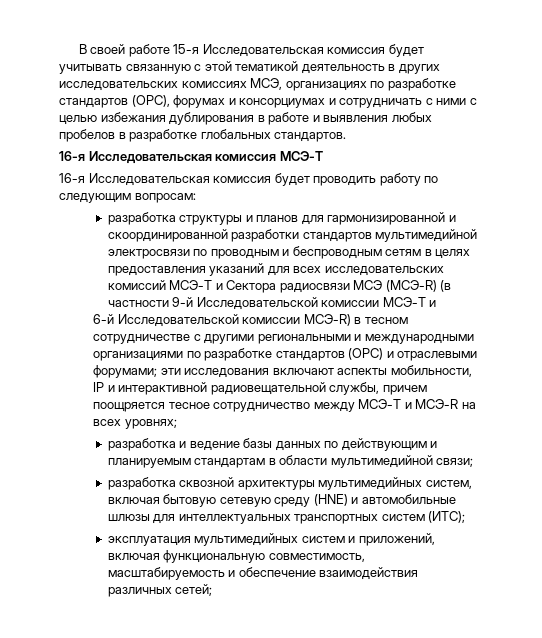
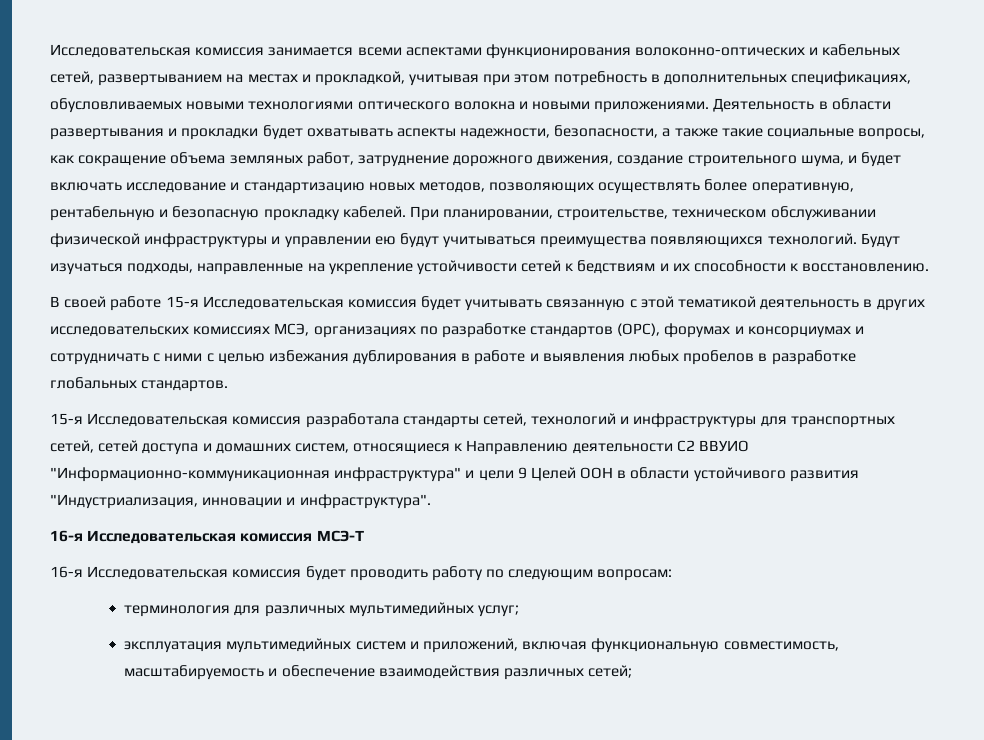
(78, 49) none -> [50,44,901,59] [50,71,912,86] [50,98,891,113] [50,125,926,140] [50,152,902,167] [50,179,854,194] [50,206,876,221] [50,233,900,248] [50,260,930,275] Исследовательская комиссия занимается всеми аспектами функционирования волоконно-оптических и кабельных сетей, развертыванием на местах и прокладкой, учитывая при этом потребность в дополнительных спецификациях, обусловливаемых новыми технологиями оптического волокна и новыми приложениями. Деятельность в области развертывания и прокладки будет охватывать аспекты надежности, безопасности, а также такие социальные вопросы, как сокращение объема земляных работ, затруднение дорожного движения, создание строительного шума, и будет включать исследование и стандартизацию новых методов, позволяющих осуществлять более оперативную, рентабельную и безопасную прокладку кабелей. При планировании, строительстве, техническом обслуживании физической инфраструктуры и управлении ею будут учитываться преимущества появляющихся технологий. Будут изучаться подходы, направленные на укрепление устойчивости сетей к бедствиям и их способности к восстановлению. //
(347, 137) none -> [50,413,895,428] [50,440,750,455] [50,467,859,482] [50,494,431,509] // 15-я Исследовательская комиссия разработала стандарты сетей, технологий и инфраструктуры для транспортных сетей, сетей доступа и домашних систем, относящиеся к Направлению деятельности С2 ВВУИО "Информационно-коммуникационная инфраструктура" и цели 9 Целей ООН в области устойчивого развития "Индустриализация, инновации и инфраструктура".
[107,212,456,225] [107,229,478,242] [107,246,471,259] [107,263,444,276] [107,280,452,293] [107,297,437,310] [93,314,408,327] [93,334,474,344] [93,348,478,361] [93,365,472,378] [93,382,427,395] [93,399,476,412] [93,419,177,429] [107,438,438,451] [107,455,474,468] [107,477,472,490] [107,494,456,507] [107,511,466,524] разработка структуры и планов для гармонизированной и скоординированной разработки стандартов мультимедийной электросвязи по проводным и беспроводным сетям в целях предоставления указаний для всех исследовательских комиссий МСЭ-Т и Сектора радиосвязи МСЭ (МСЭ-R) (в частности 9-й Исследовательской комиссии МСЭ-Т и // 6-й Исследовательской комиссии МСЭ-R) в тесном сотрудничестве с другими региональными и международными организациями по разработке стандартов (ОРС) и отраслевыми форумами; эти исследования включают аспекты мобильности, IP и интерактивной радиовещательной службы, причем поощряется тесное сотрудничество между МСЭ-Т и МСЭ-R на всех уровнях; // разработка и ведение базы данных по действующим и планируемым стандартам в области мультимедийной связи; // разработка сквозной архитектуры мультимедийных систем, включая бытовую сетевую среду (HNE) и автомобильные шлюзы для интеллектуальных транспортных систем (ИТС); -> [124,602,520,617] терминология для различных мультимедийных услуг;

